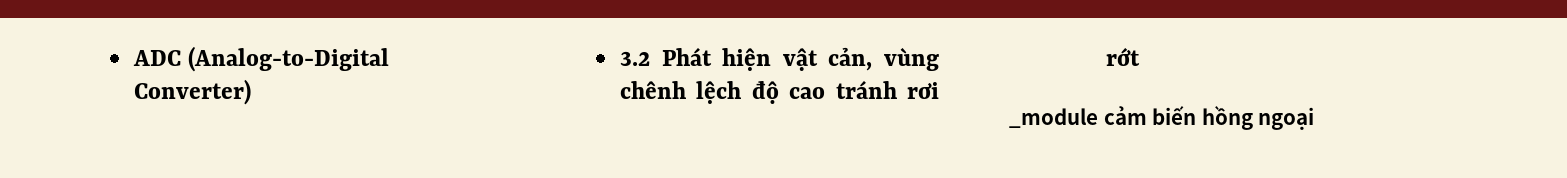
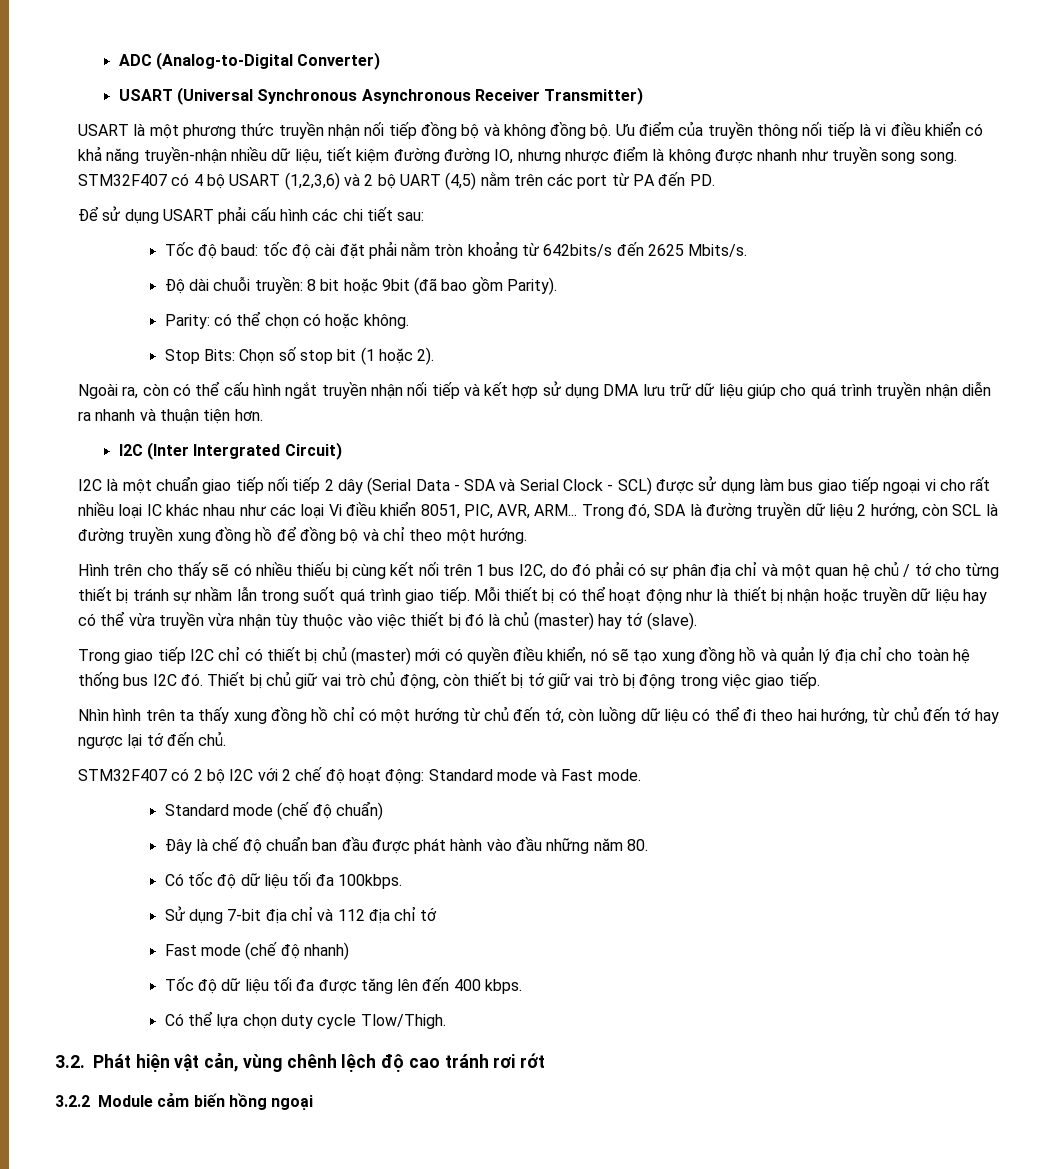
[619,51,650,66] 3.2 -> [118,87,644,105] [77,121,984,139] [77,146,957,164] [77,172,715,190] [77,206,425,224] [164,241,748,259] [164,276,558,295] [164,311,409,329] [164,347,435,365] [77,381,991,399] [77,408,263,424] [118,442,342,460] [77,476,991,495] [77,501,998,519] [77,526,527,544] [77,561,1000,579] [77,586,987,604] [77,611,697,630] [77,646,970,665] [77,671,820,689] [77,706,999,724] [77,731,227,749] [77,767,641,784] [164,801,383,820] [164,836,649,854] [164,872,402,889] [164,906,438,924] [164,942,349,960] [164,977,523,994] [164,1011,446,1029] [55,1055,85,1068] USART (Universal Synchronous Asynchronous Receiver Transmitter) // USART là một phương thức truyền nhận nối tiếp đồng bộ và không đồng bộ. Ưu điểm của truyền thông nối tiếp là vi điều khiển có khả năng truyền-nhận nhiều dữ liệu, tiết kiệm đường đường IO, nhưng nhược điểm là không được nhanh như truyền song song. STM32F407 có 4 bộ USART (1,2,3,6) và 2 bộ UART (4,5) nằm trên các port từ PA đến PD. // Để sử dụng USART phải cấu hình các chi tiết sau: // Tốc độ baud: tốc độ cài đặt phải nằm tròn khoảng từ 642bits/s đến 2625 Mbits/s. // Độ dài chuỗi truyền: 8 bit hoặc 9bit (đã bao gồm Parity). // Parity: có thể chọn có hoặc không. // Stop Bits: Chọn số stop bit (1 hoặc 2). // Ngoài ra, còn có thể cấu hình ngắt truyền nhận nối tiếp và kết hợp sử dụng DMA lưu trữ dữ liệu giúp cho quá trình truyền nhận diễn ra nhanh và thuận tiện hơn. // I2C (Inter Intergrated Circuit) // I2C là một chuẩn giao tiếp nối tiếp 2 dây (Serial Data - SDA và Serial Clock - SCL) được sử dụng làm bus giao tiếp ngoại vi cho rất nhiều loại IC khác nhau như các loại Vi điều khiển 8051, PIC, AVR, ARM... Trong đó, SDA là đường truyền dữ liệu 2 hướng, còn SCL là đường truyền xung đồng hồ để đồng bộ và chỉ theo một hướng. // Hình trên cho thấy sẽ có nhiều thiếu bị cùng kết nối trên 1 bus I2C, do đó phải có sự phân địa chỉ và một quan hệ chủ / tớ cho từng thiết bị tránh sự nhầm lẫn trong suốt quá trình giao tiếp. Mỗi thiết bị có thể hoạt động như là thiết bị nhận hoặc truyền dữ liệu hay có thể vừa truyền vừa nhận tùy thuộc vào việc thiết bị đó là chủ (master) hay tớ (slave). // Trong giao tiếp I2C chỉ có thiết bị chủ (master) mới có quyền điều khiển, nó sẽ tạo xung đồng hồ và quản lý địa chỉ cho toàn hệ thống bus I2C đó. Thiết bị chủ giữ vai trò chủ động, còn thiết bị tớ giữ vai trò bị động trong việc giao tiếp. // Nhìn hình trên ta thấy xung đồng hồ chỉ có một hướng từ chủ đến tớ, còn luồng dữ liệu có thể đi theo hai hướng, từ chủ đến tớ hay ngược lại tớ đến chủ. // STM32F407 có 2 bộ I2C với 2 chế độ hoạt động: Standard mode và Fast mode. // Standard mode (chế độ chuẩn) // Đây là chế độ chuẩn ban đầu được phát hành vào đầu những năm 80. // Có tốc độ dữ liệu tối đa 100kbps. // Sử dụng 7-bit địa chỉ và 112 địa chỉ tớ // Fast mode (chế độ nhanh) // Tốc độ dữ liệu tối đa được tăng lên đến 400 kbps. // Có thể lựa chọn duty cycle Tlow/Thigh. // 3.2.
[1009,108,1098,128] _module -> [55,1095,153,1107] 3.2.2 Module

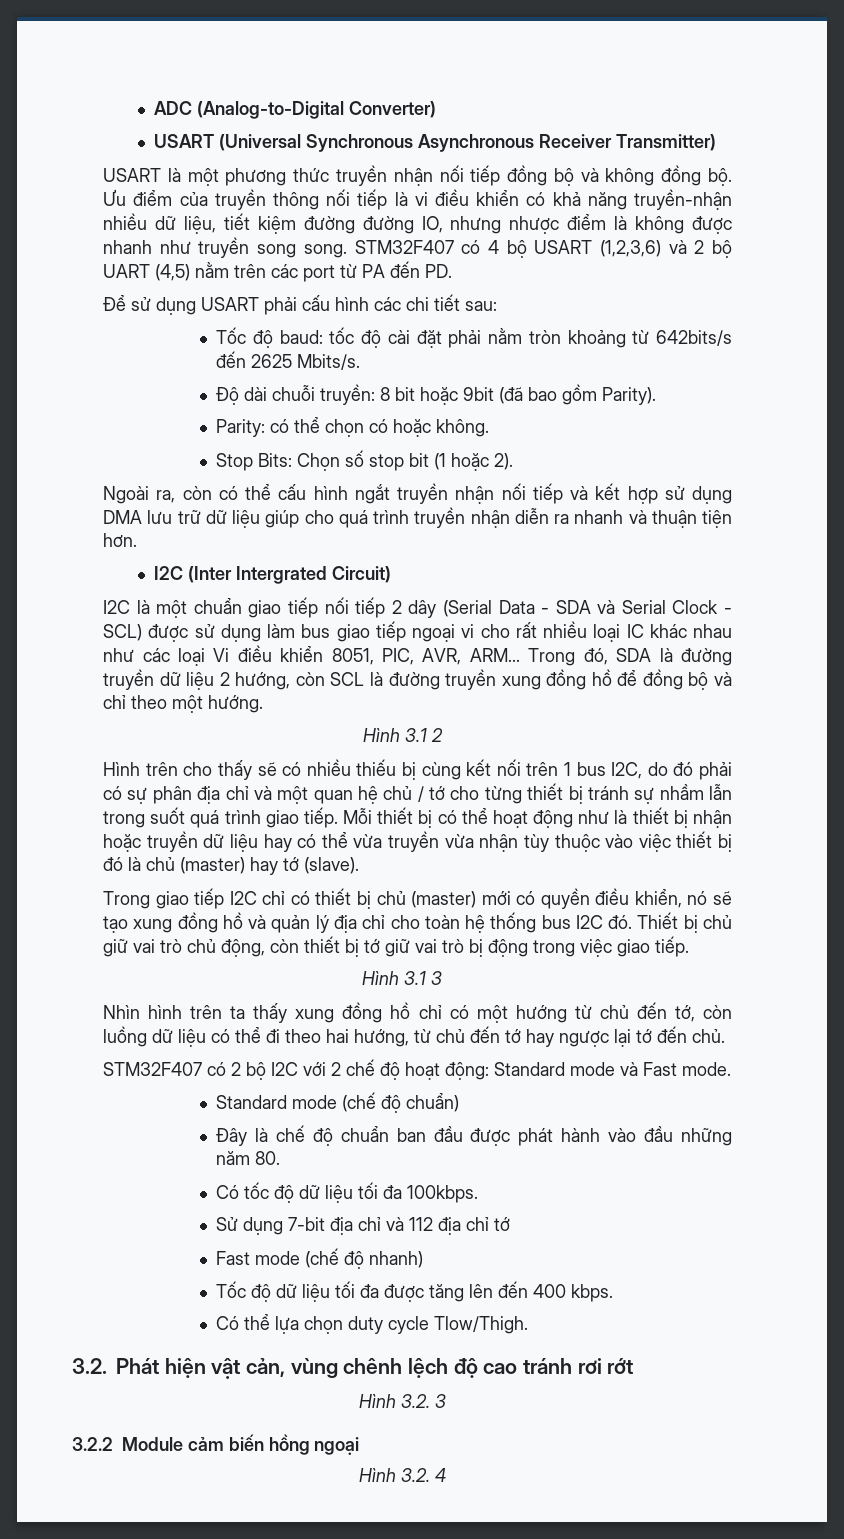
(527, 536) none -> [362,728,443,742] // Hình 3.1 2
(820, 680) none -> [362,971,442,985] // Hình 3.1 3
(545, 1060) none -> [358,1394,446,1408] // Hình 3.2. 3
(314, 1102) none -> [358,1468,446,1482] // Hình 3.2. 4

